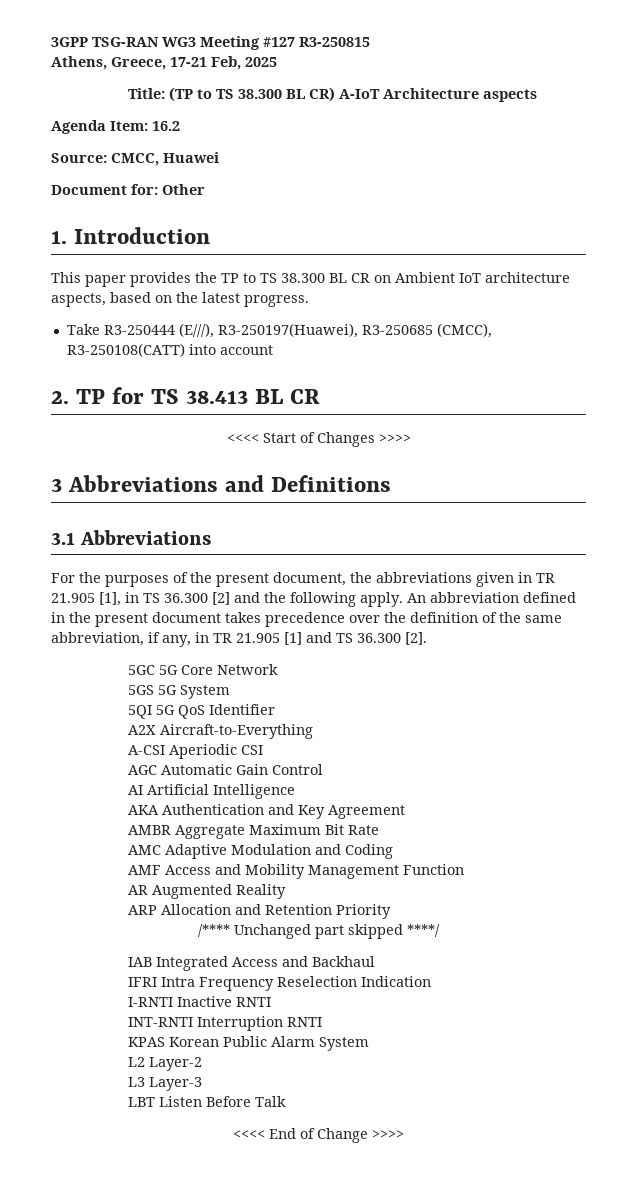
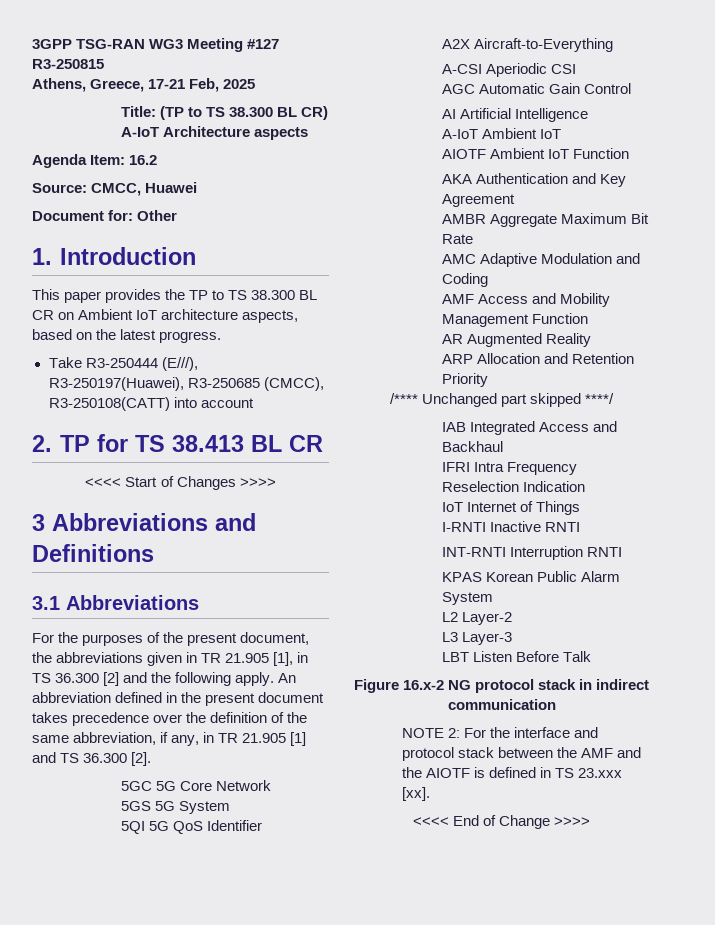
(296, 791) none -> [442,128,562,139] [442,148,630,159] // A-IoT Ambient IoT // AIOTF Ambient IoT Function
(432, 981) none -> [442,501,581,515] // IoT Internet of Things
(287, 1101) none -> [353,679,650,693] [447,699,556,710] [401,727,598,738] [401,747,641,761] [401,767,623,778] [401,787,430,801] // Figure 16.x-2 NG protocol stack in indirect communication // NOTE 2: For the interface and protocol stack between the AMF and the AIOTF is defined in TS 23.xxx [xx].

